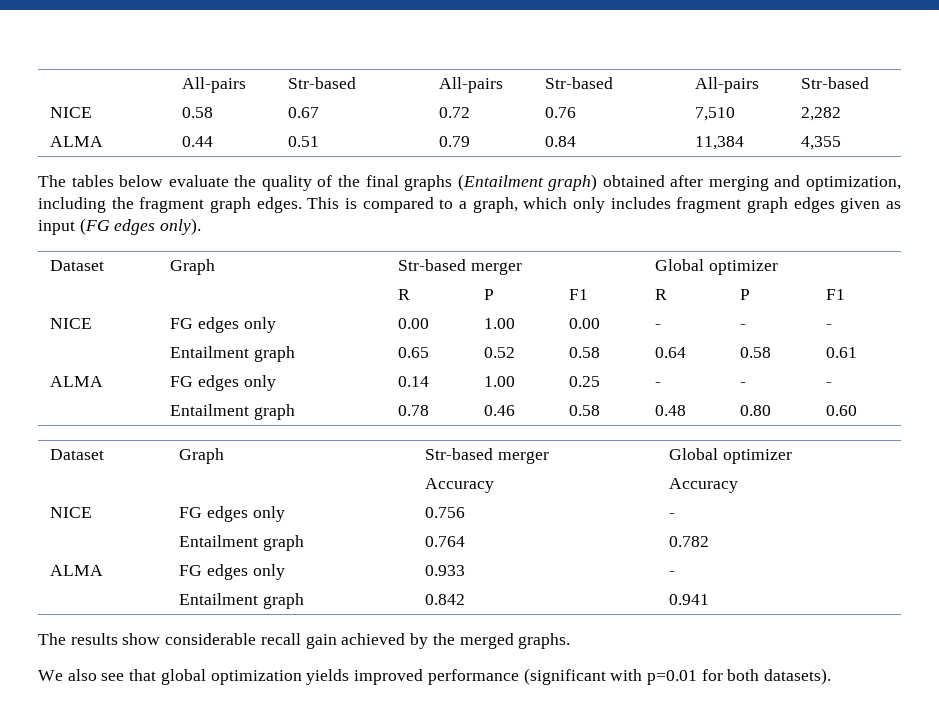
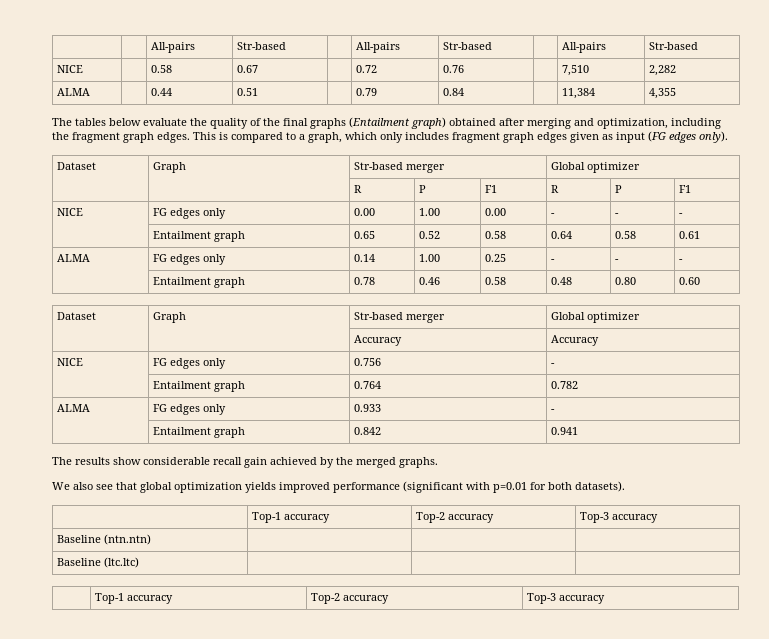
(832, 676) none -> [252,512,331,523] [416,512,495,523] [580,512,659,523] [57,534,152,545] [57,557,140,568] [95,593,174,604] [311,593,390,604] [527,593,606,604] // | Top-1 accuracy | Top-2 accuracy | Top-3 accuracy // Baseline (ntn.ntn) | | | // Baseline (ltc.ltc) | | | // | Top-1 accuracy | Top-2 accuracy | Top-3 accuracy

